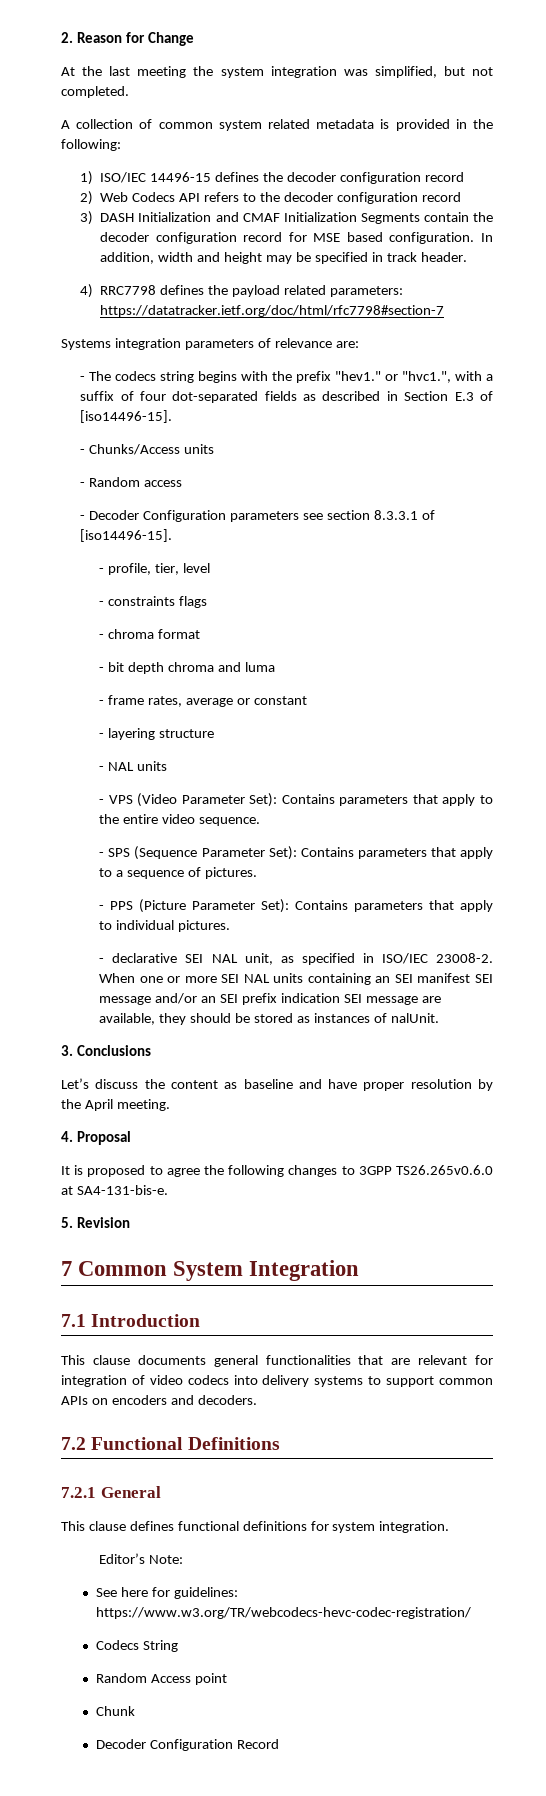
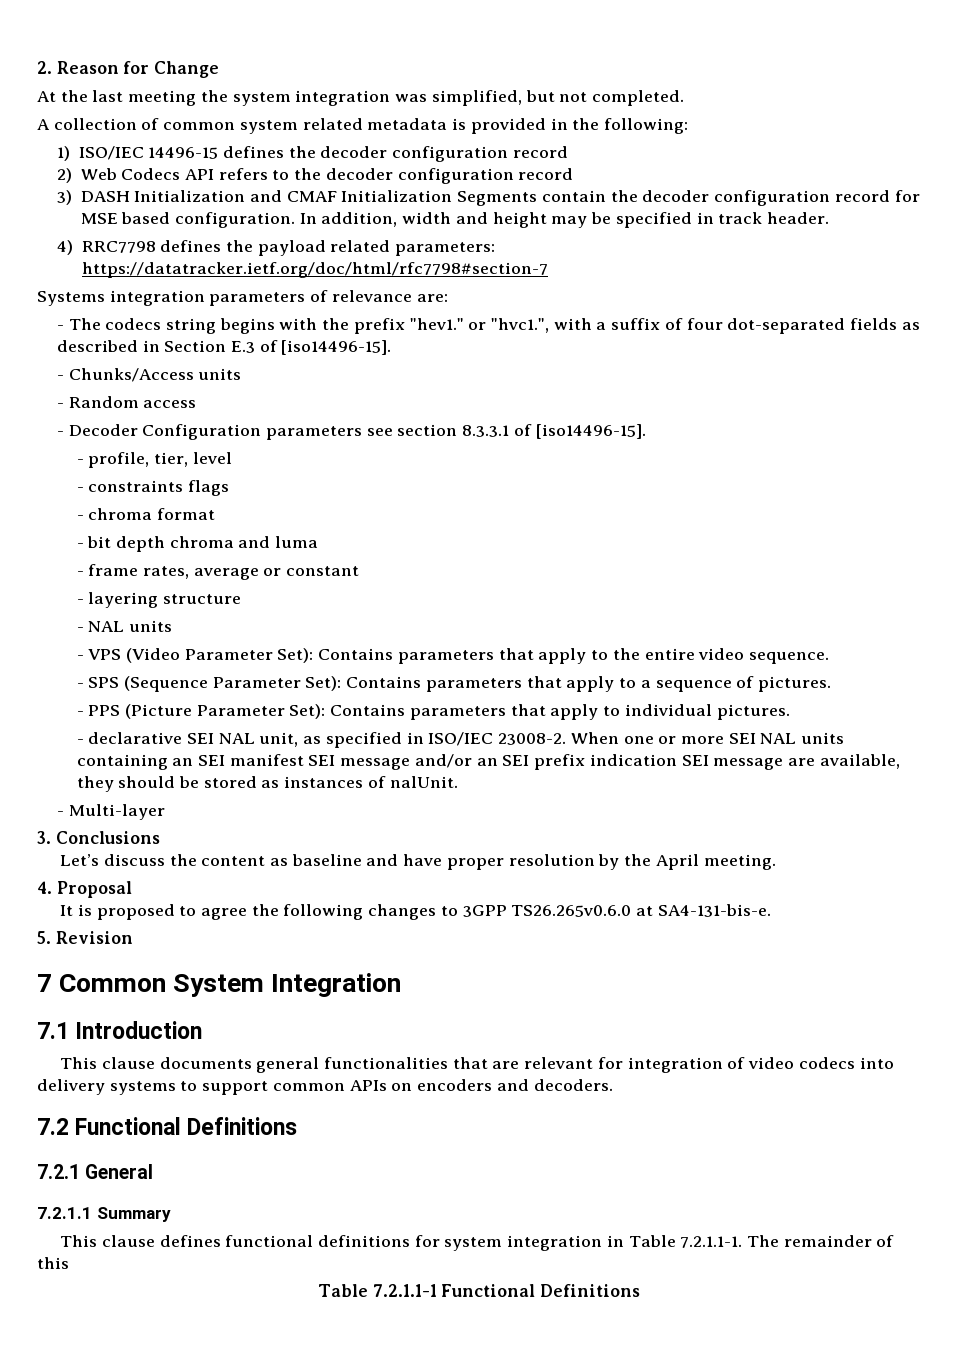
(439, 1018) none -> [56,804,165,820] // - Multi-layer
(161, 1492) none -> [37,1207,171,1222] // 7.2.1.1 Summary
[379,1521,450,1533] [99,1553,184,1564] [96,1587,238,1599] [96,1607,472,1619] [96,1640,179,1652] [96,1673,227,1685] [96,1706,136,1716] [96,1739,279,1751] integration. // Editor’s Note: // See here for guidelines: https://www.w3.org/TR/webcodecs-hevc-codec-registration/ // Codecs String // Random Access point // Chunk // Decoder Configuration Record -> [507,1235,895,1251] [37,1257,69,1269] [317,1284,641,1297] integration in Table 7.2.1.1-1. The remainder of this // Table 7.2.1.1-1 Functional Definitions

